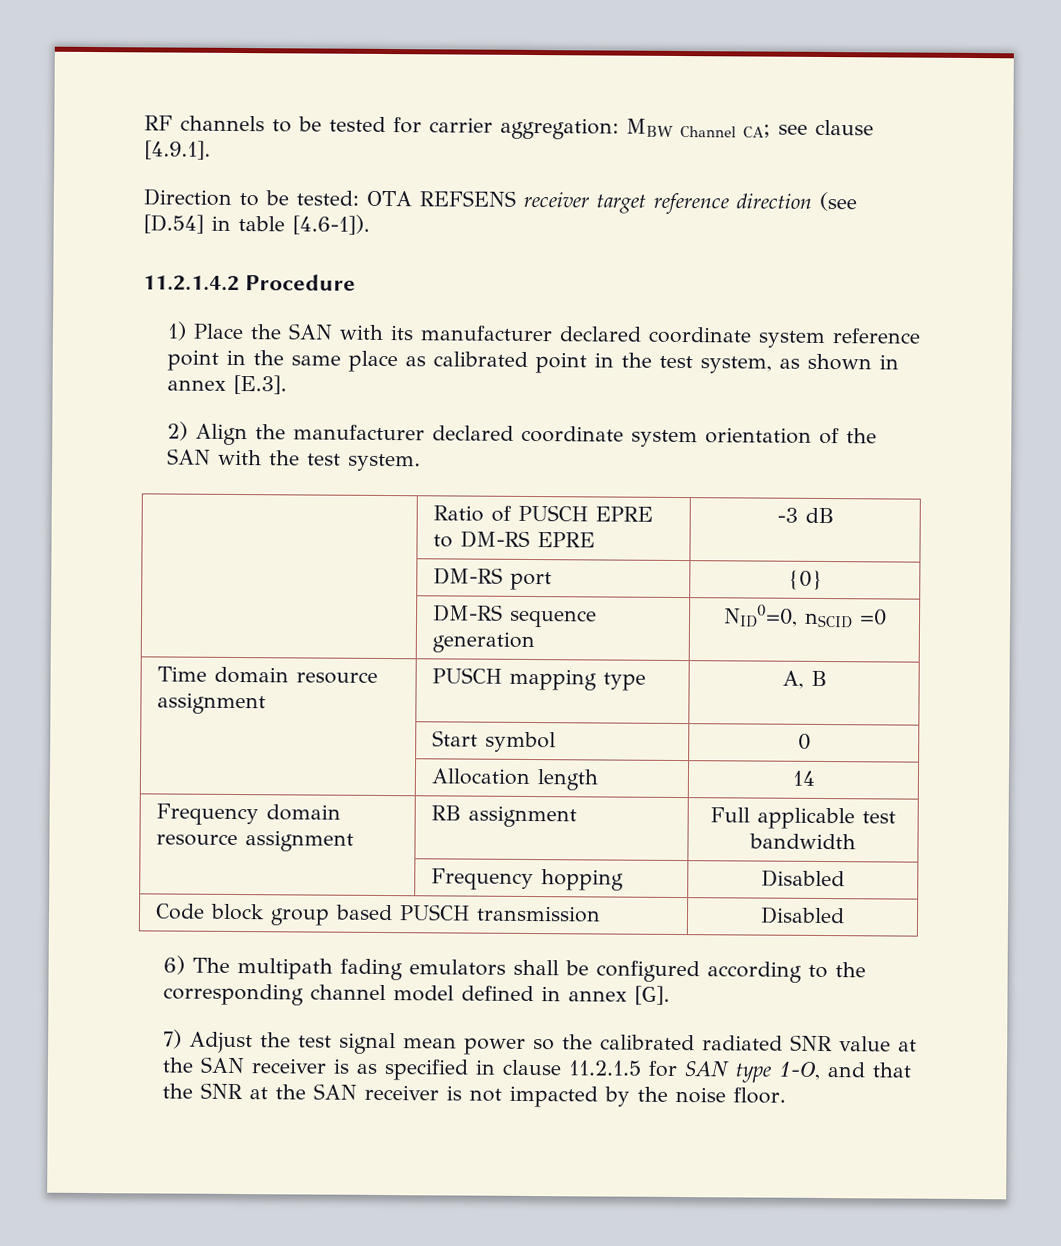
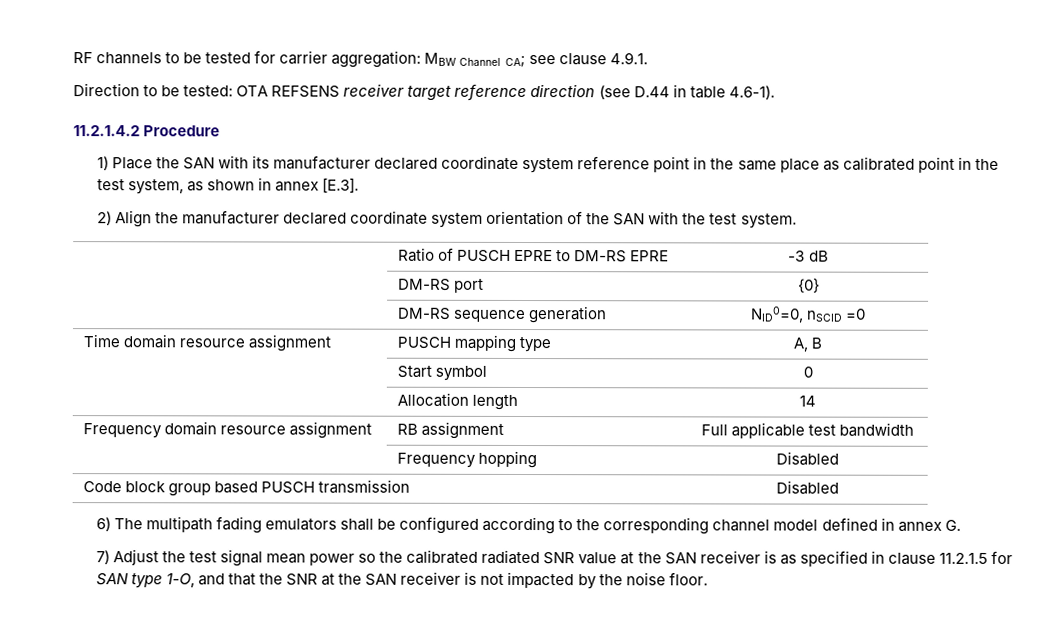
[144,140,211,160] [4.9.1]. -> [609,52,648,65] 4.9.1.
[143,214,204,234] [D.54] -> [633,86,670,98] D.44
[292,214,370,235] [4.6-1]). -> [728,85,775,100] 4.6-1).
[633,985,670,1005] [G]. -> [944,519,961,531] G.

